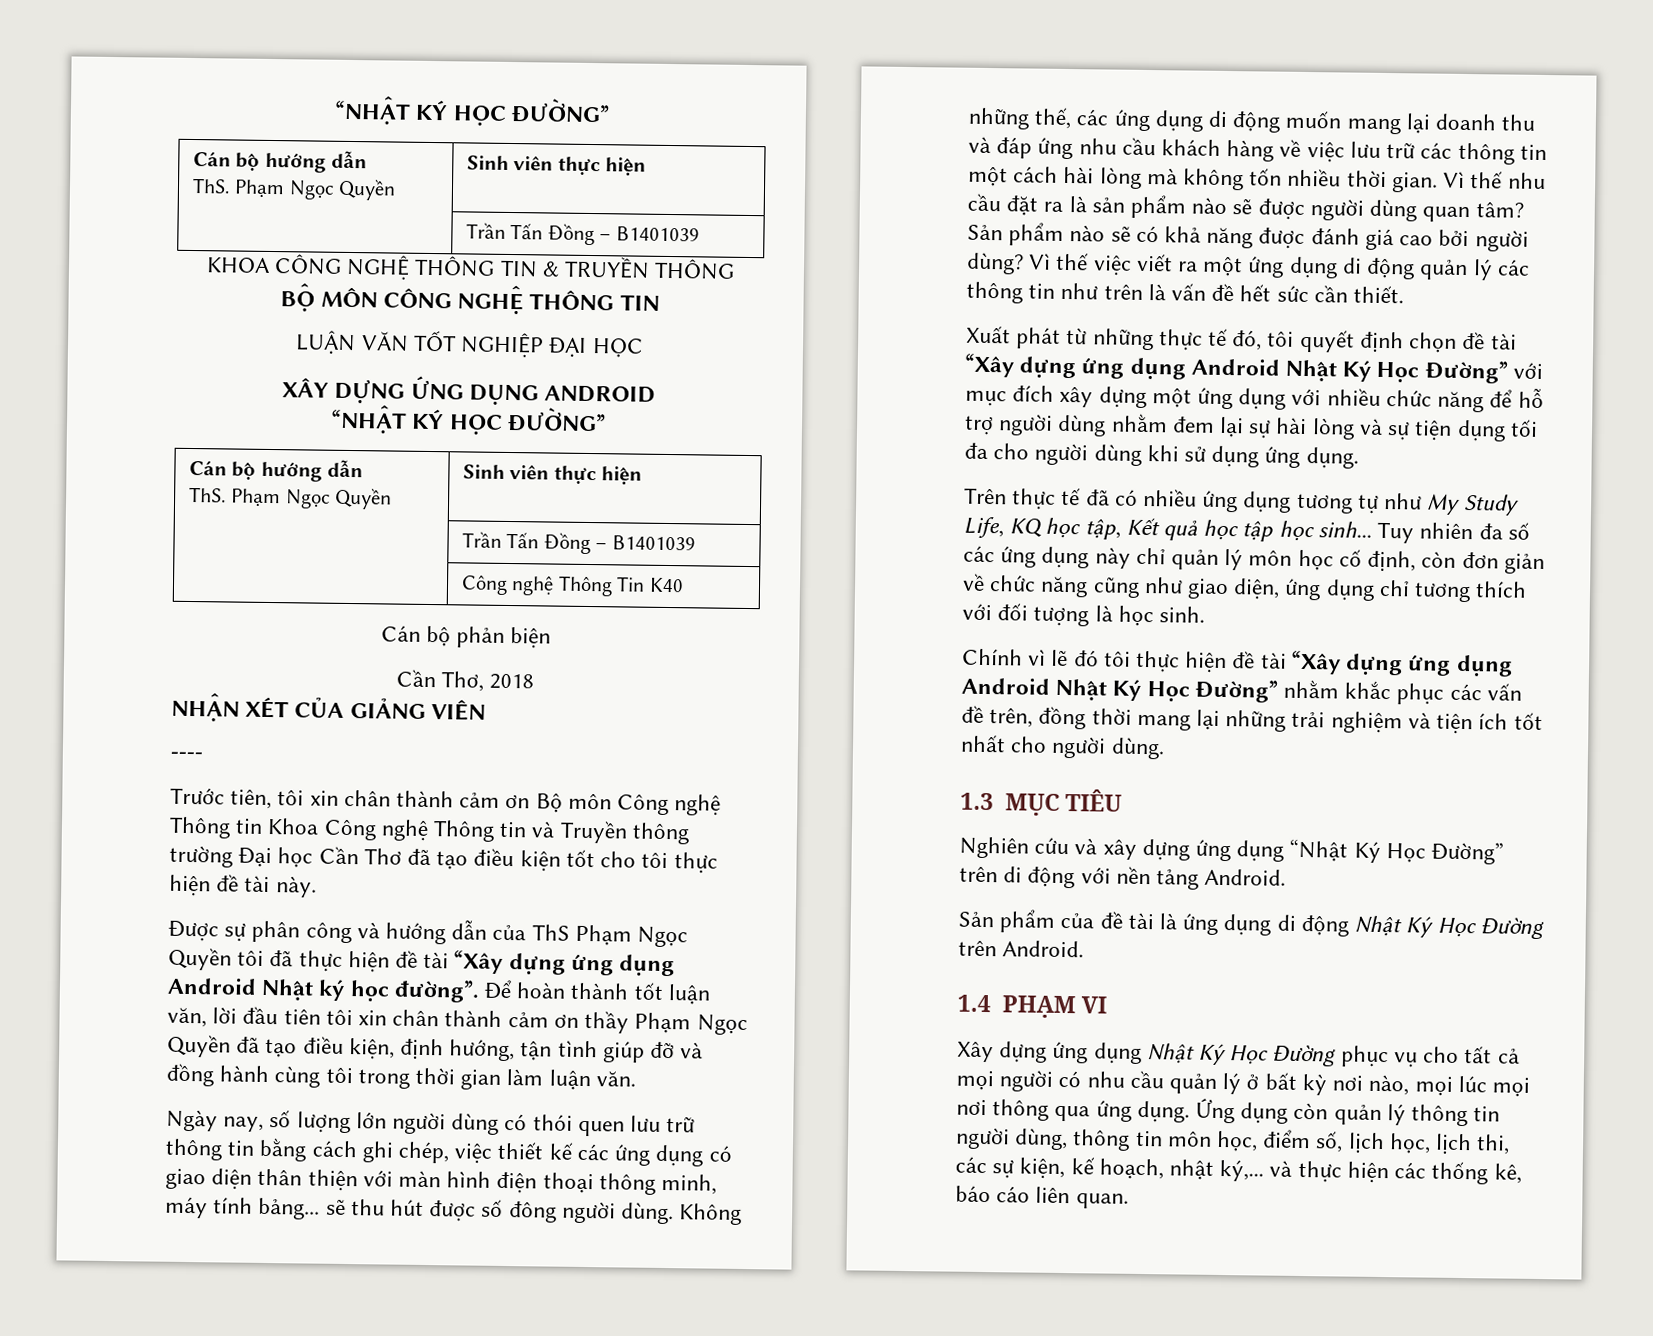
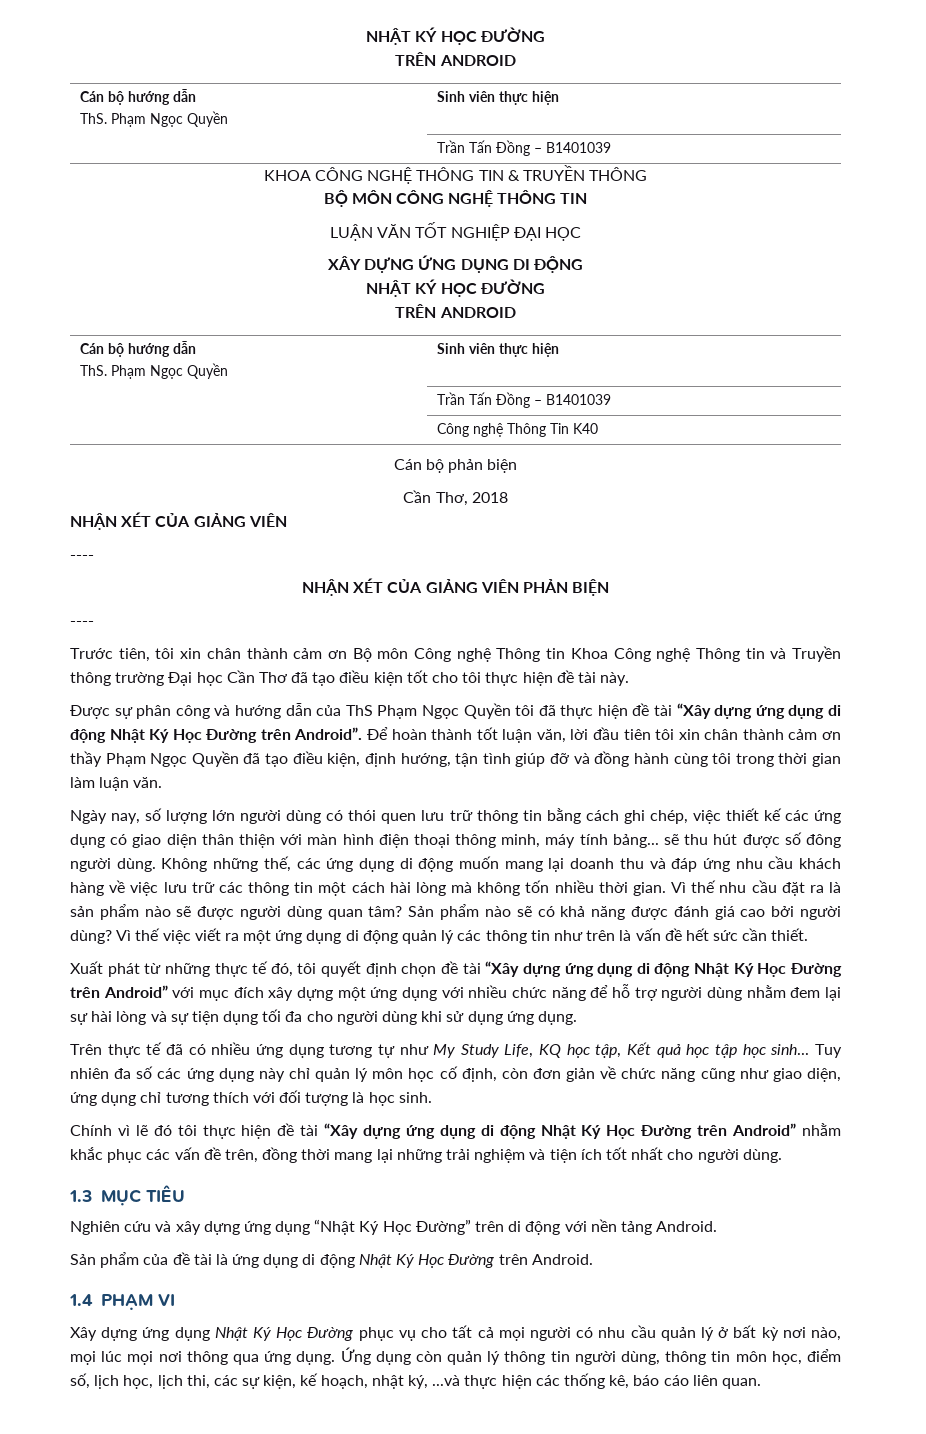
[335,95,610,126] “NHẬT KÝ HỌC ĐƯỜNG” -> [366,27,545,45] [395,52,516,66] NHẬT KÝ HỌC ĐƯỜNG // TRÊN ANDROID
[543,385,656,403] [331,404,606,435] ANDROID // “NHẬT KÝ HỌC ĐƯỜNG” -> [512,256,583,273] [366,279,545,297] [395,304,516,318] DI ĐỘNG // NHẬT KÝ HỌC ĐƯỜNG // TRÊN ANDROID
(203, 755) none -> [301,578,610,596] [70,621,94,626] // NHẬN XÉT CỦA GIẢNG VIÊN PHẢN BIỆN // ----
[167,977,480,1003] Android Nhật ký học đường”. -> [828,705,841,716] [70,727,363,743] di động Nhật Ký Học Đường trên Android”.
[1190,358,1508,384] Android Nhật Ký Học Đường” -> [636,963,842,977] [70,985,168,998] di động Nhật Ký Học Đường trên Android”
[961,677,1278,703] Android Nhật Ký Học Đường” -> [480,1123,797,1139] di động Nhật Ký Học Đường trên Android”
[1219,1159,1293,1182] ký,... và -> [408,1375,461,1389] ký, ...và

